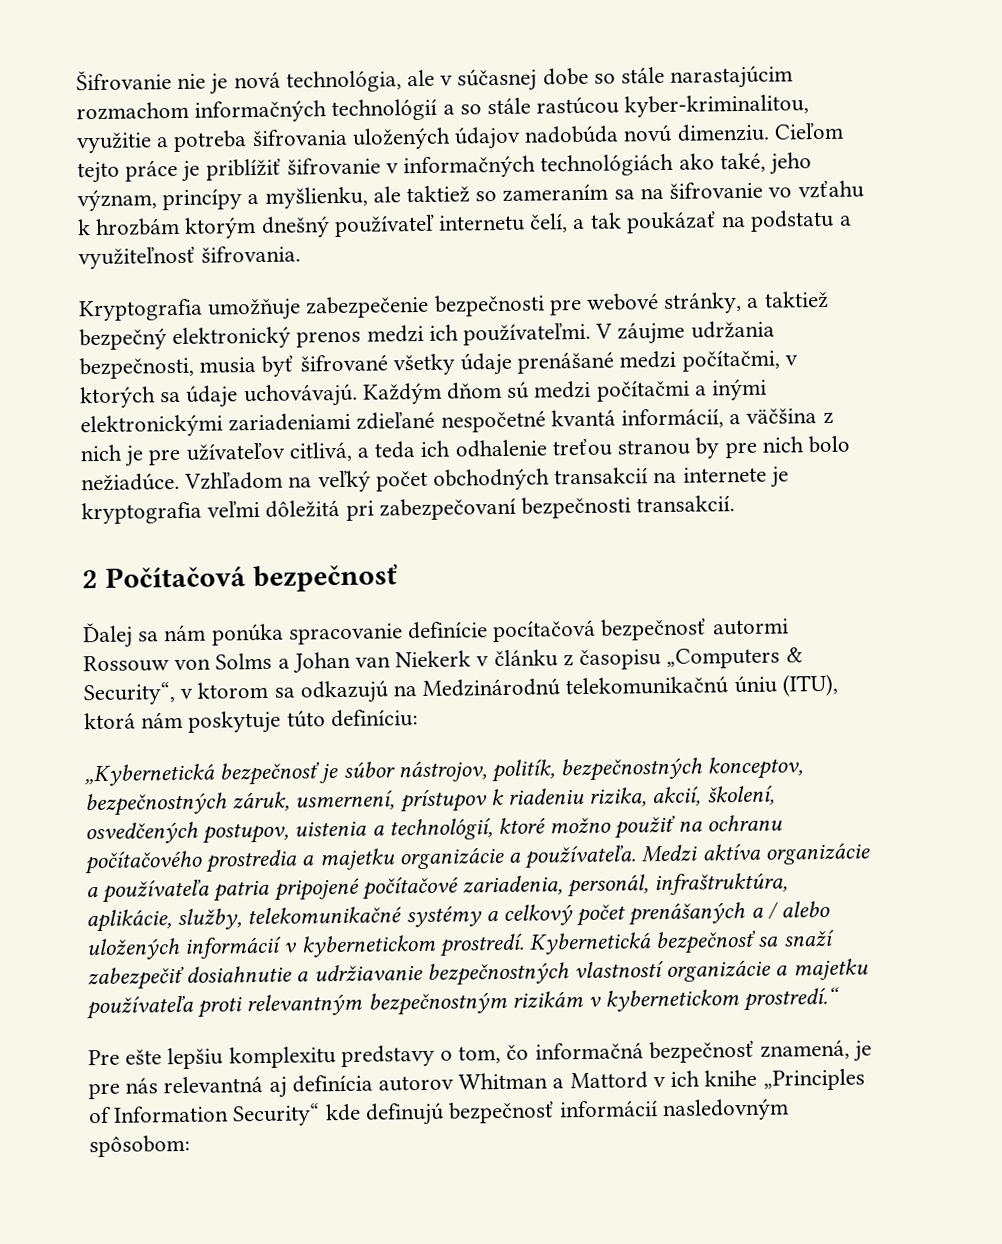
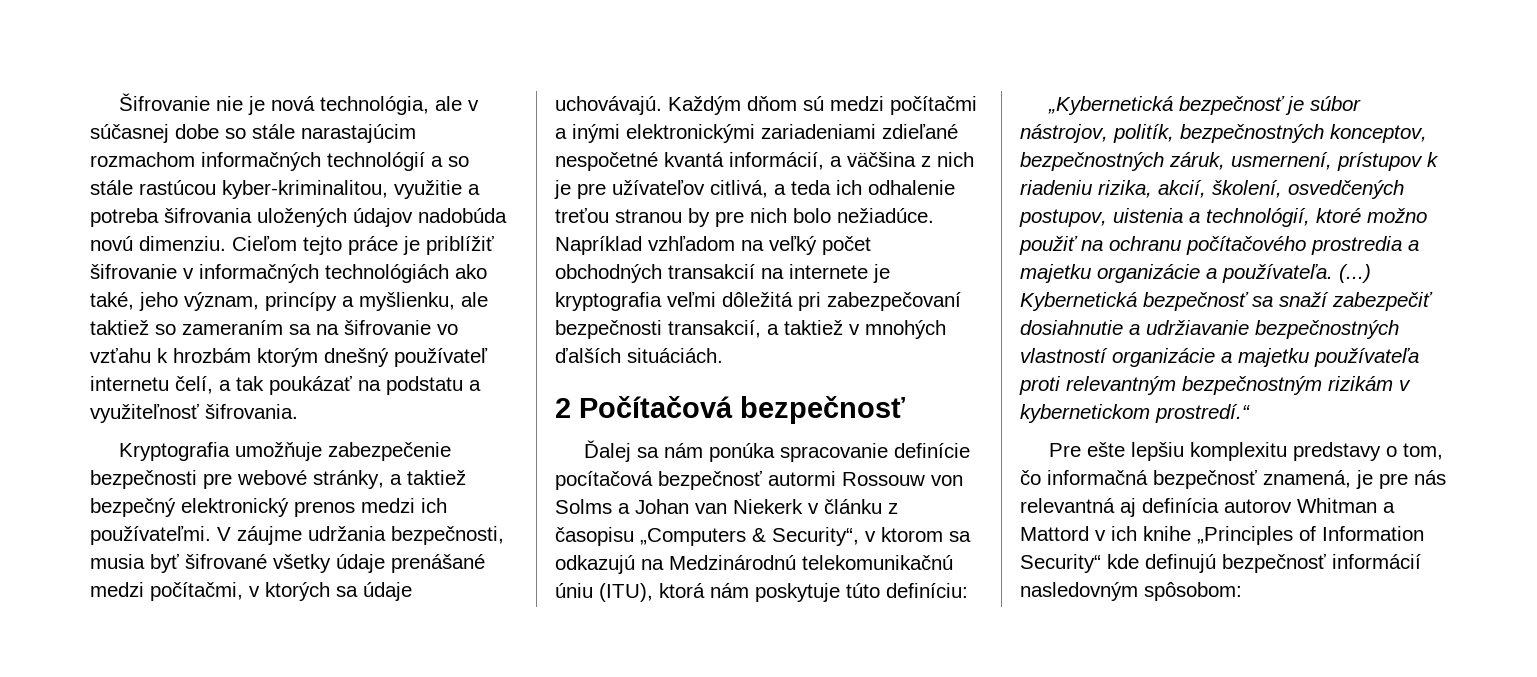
[184,470,284,490] Vzhľadom -> [555,236,735,255] Napríklad vzhľadom
[636,495,736,513] transakcií. -> [668,320,946,339] [555,348,723,363] transakcií, a taktiež v mnohých ďalších situáciách.
[641,842,871,865] [86,872,789,903] [86,900,831,933] [86,933,525,961] Medzi aktíva organizácie a používateľa patria pripojené počítačové zariadenia, personál, infraštruktúra, aplikácie, služby, telekomunikačné systémy a celkový počet prenášaných a / alebo uložených informácií v kybernetickom prostredí. -> [1339,264,1371,283] (...)

